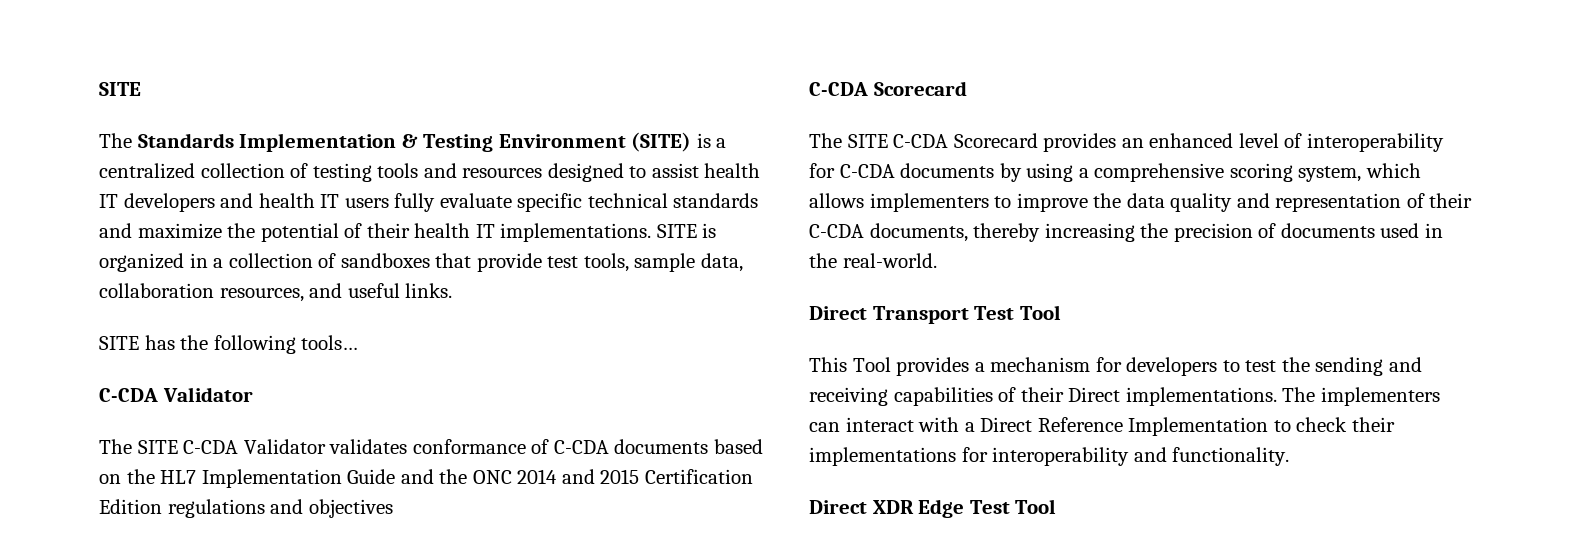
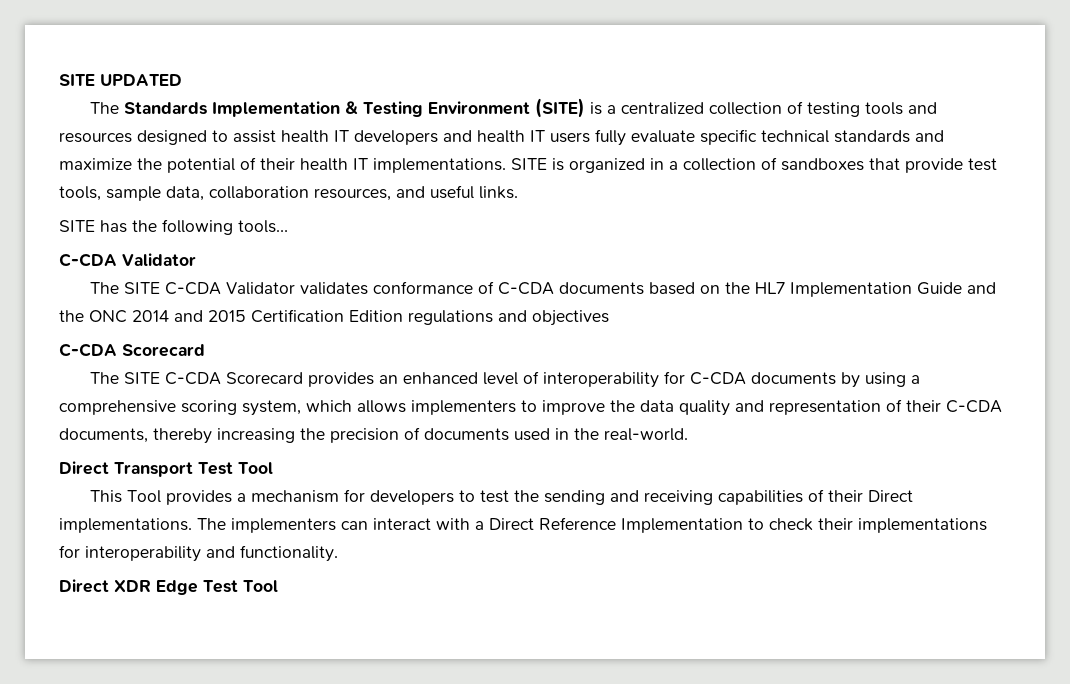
[99,82,141,96] SITE -> [59,74,182,86] SITE UPDATED

